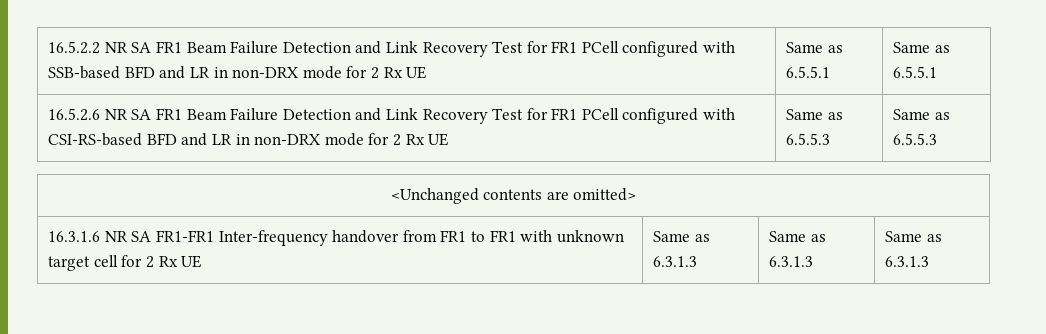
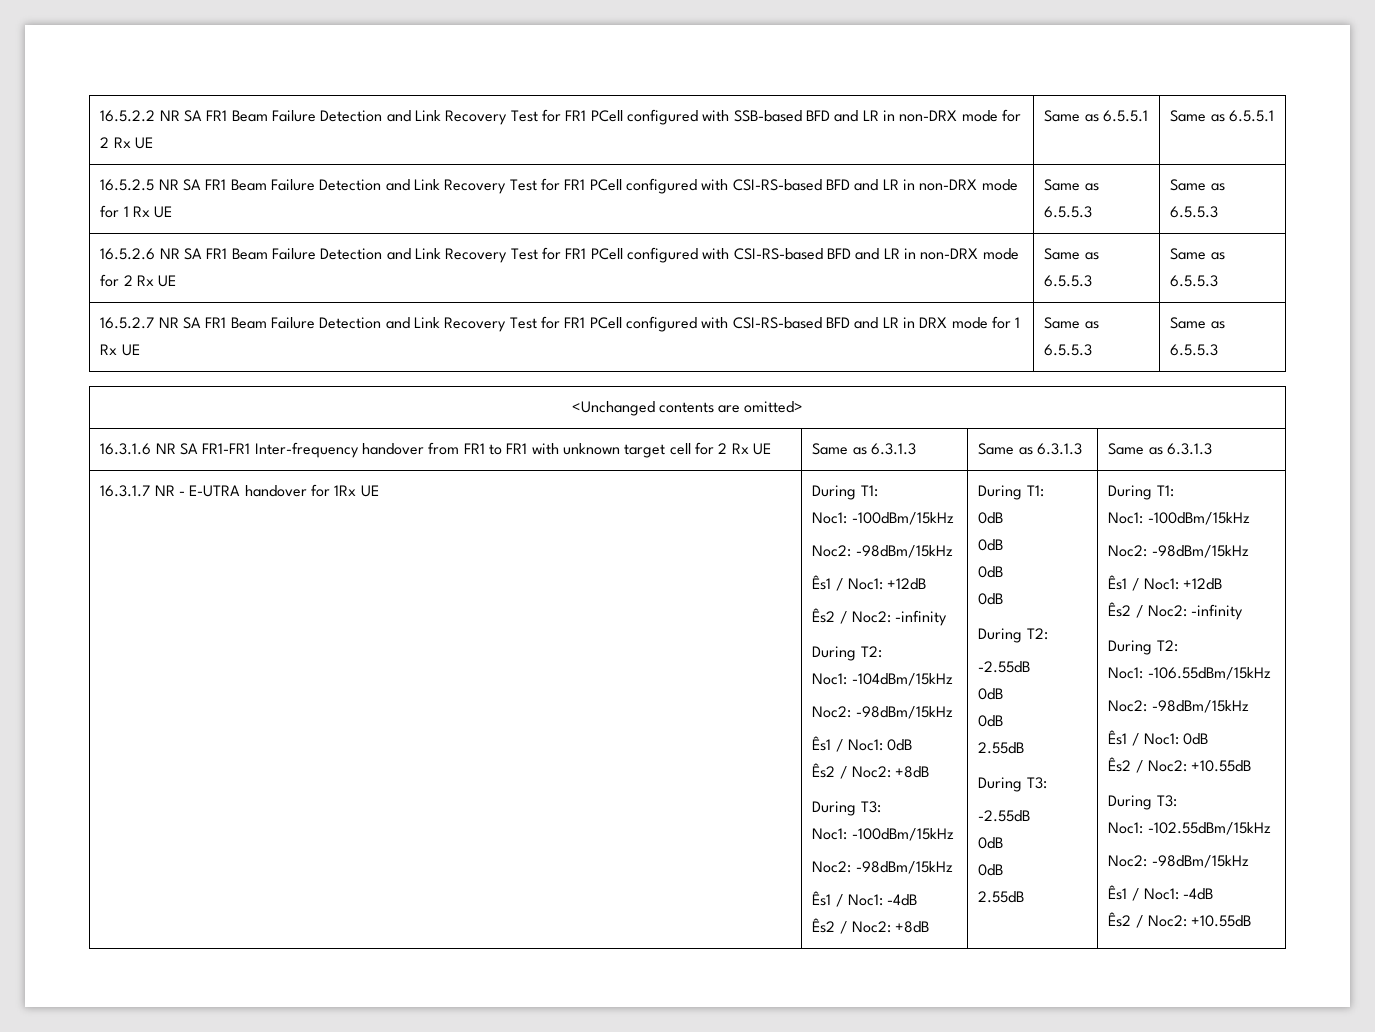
(938, 72) none -> [100,178,1018,194] [100,205,173,218] [1044,179,1099,191] [1044,206,1093,218] [1170,179,1225,191] [1170,206,1219,218] // 16.5.2.5 NR SA FR1 Beam Failure Detection and Link Recovery Test for FR1 PCell configured with CSI-RS-based BFD and LR in non-DRX mode for 1 Rx UE | Same as 6.5.5.3 | Same as 6.5.5.3
(938, 139) none -> [100,316,1021,332] [100,344,140,356] [1044,317,1099,329] [1044,344,1093,356] [1170,317,1225,329] [1170,344,1219,356] // 16.5.2.7 NR SA FR1 Beam Failure Detection and Link Recovery Test for FR1 PCell configured with CSI-RS-based BFD and LR in DRX mode for 1 Rx UE | Same as 6.5.5.3 | Same as 6.5.5.3
(930, 261) none -> [100,484,379,497] [812,485,878,500] [812,512,954,525] [812,545,953,558] [812,575,927,591] [812,608,948,626] [812,646,882,661] [812,673,953,686] [812,706,953,719] [812,736,913,752] [812,763,930,779] [812,801,881,816] [812,828,954,841] [812,861,953,874] [812,891,918,907] [812,918,930,934] [978,485,1044,500] [978,512,1004,524] [978,539,1004,551] [978,566,1004,578] [978,593,1004,605] [978,628,1048,643] [978,661,1031,673] [978,688,1004,700] [978,715,1004,727] [978,742,1025,754] [978,777,1047,792] [978,810,1031,822] [978,837,1004,849] [978,864,1004,876] [978,891,1025,903] [1108,485,1174,500] [1108,512,1250,525] [1108,545,1249,558] [1108,575,1223,591] [1108,602,1244,620] [1108,640,1178,655] [1108,667,1271,680] [1108,700,1249,713] [1108,730,1209,746] [1108,757,1252,773] [1108,795,1177,810] [1108,822,1271,835] [1108,855,1249,868] [1108,885,1214,901] [1108,912,1252,928] // 16.3.1.7 NR - E-UTRA handover for 1Rx UE | During T1: // Noc1: -100dBm/15kHz // Noc2: -98dBm/15kHz // Ês1 / Noc1: +12dB // Ês2 / Noc2: -infinity // During T2: // Noc1: -104dBm/15kHz // Noc2: -98dBm/15kHz // Ês1 / Noc1: 0dB // Ês2 / Noc2: +8dB // During T3: // Noc1: -100dBm/15kHz // Noc2: -98dBm/15kHz // Ês1 / Noc1: -4dB // Ês2 / Noc2: +8dB | During T1: // 0dB // 0dB // 0dB // 0dB // During T2: // -2.55dB // 0dB // 0dB // 2.55dB // During T3: // -2.55dB // 0dB // 0dB // 2.55dB | During T1: // Noc1: -100dBm/15kHz // Noc2: -98dBm/15kHz // Ês1 / Noc1: +12dB // Ês2 / Noc2: -infinity // During T2: // Noc1: -106.55dBm/15kHz // Noc2: -98dBm/15kHz // Ês1 / Noc1: 0dB // Ês2 / Noc2: +10.55dB // During T3: // Noc1: -102.55dBm/15kHz // Noc2: -98dBm/15kHz // Ês1 / Noc1: -4dB // Ês2 / Noc2: +10.55dB

